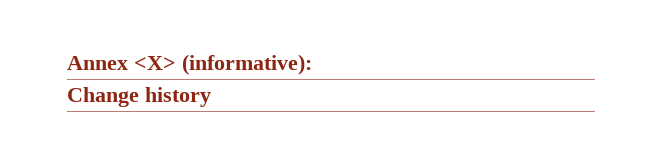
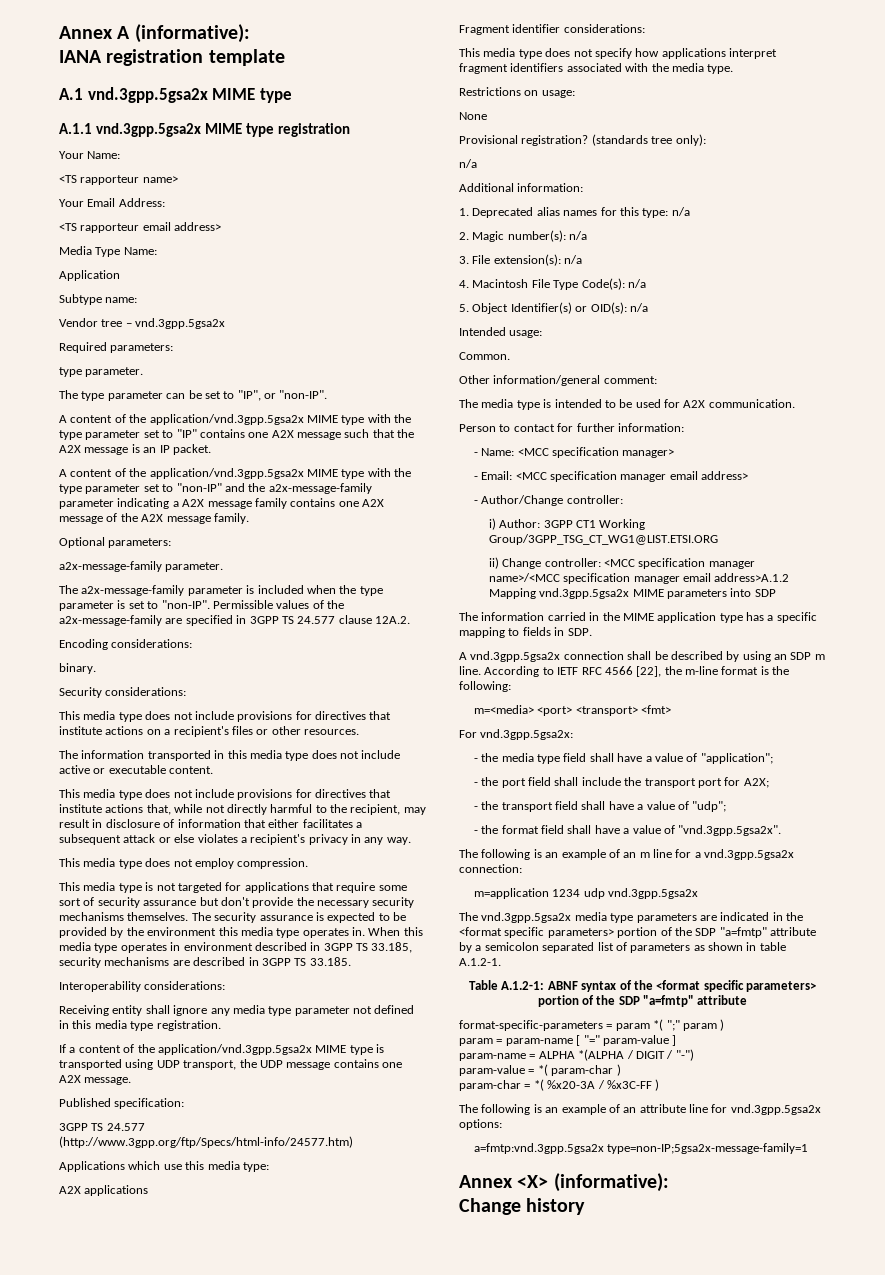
[67,56,128,70] Annex -> [59,24,250,43] [59,49,285,66] [59,87,292,103] [59,123,350,137] [59,151,121,159] [59,175,178,185] [59,198,165,207] [59,222,222,233] [59,246,157,257] [59,270,120,281] [59,294,138,305] [59,318,226,329] [59,342,174,353] [59,367,144,377] [59,390,328,401] [59,414,411,425] [59,429,415,440] [59,444,211,455] [59,468,411,479] [59,483,372,494] [59,498,384,509] [59,513,249,524] [59,537,172,548] [59,561,224,572] [59,585,383,596] [59,600,344,611] [59,615,410,626] [59,639,193,650] [59,663,96,674] [59,687,187,698] [59,711,392,722] [59,726,359,737] [59,750,401,761] [59,765,214,774] [59,789,392,800] [59,804,426,815] [59,819,362,828] [59,834,411,845] [59,858,309,869] [59,882,407,893] [59,897,415,908] [59,912,406,923] [59,927,423,938] [59,942,413,953] [59,957,351,968] [59,981,226,992] [59,1005,415,1016] [59,1020,221,1031] [59,1044,384,1055] [59,1059,402,1070] [59,1075,132,1085] [59,1098,185,1109] [59,1123,145,1131] [59,1136,353,1148] [59,1161,269,1172] [59,1185,149,1196] [459,24,645,35] [459,48,777,59] [459,63,734,74] [459,87,575,98] [459,112,487,120] [459,134,706,146] [459,159,477,168] [459,183,584,192] [459,207,690,218] [459,230,588,242] [459,254,583,266] [459,278,646,290] [459,302,648,314] [459,327,543,338] [459,352,510,360] [459,375,657,386] [459,399,795,410] [459,423,684,432] [473,447,675,458] [473,471,749,482] [473,495,623,506] [488,518,646,530] [488,534,718,545] [488,557,755,569] [488,573,790,584] [488,588,776,599] [459,612,817,623] [459,627,592,638] [459,651,825,662] [459,666,790,677] [459,681,511,692] [473,705,672,716] [459,729,574,740] [473,753,773,764] [473,777,769,788] [473,801,727,812] [473,825,782,836] [459,849,795,860] [459,864,522,873] [473,888,699,899] [459,912,803,923] [459,927,816,938] [459,942,786,953] [459,958,501,966] [469,980,816,992] [537,995,748,1007] [459,1019,725,1031] [459,1035,677,1046] [459,1049,694,1061] [459,1064,621,1076] [459,1079,660,1091] [459,1104,821,1115] [459,1119,502,1130] [473,1143,809,1154] [459,1175,513,1188] Annex A (informative): // IANA registration template // A.1 vnd.3gpp.5gsa2x MIME type // A.1.1 vnd.3gpp.5gsa2x MIME type registration // Your Name: // <TS rapporteur name> // Your Email Address: // <TS rapporteur email address> // Media Type Name: // Application // Subtype name: // Vendor tree – vnd.3gpp.5gsa2x // Required parameters: // type parameter. // The type parameter can be set to "IP", or "non-IP". // A content of the application/vnd.3gpp.5gsa2x MIME type with the type parameter set to "IP" contains one A2X message such that the A2X message is an IP packet. // A content of the application/vnd.3gpp.5gsa2x MIME type with the type parameter set to "non-IP" and the a2x-message-family parameter indicating a A2X message family contains one A2X message of the A2X message family. // Optional parameters: // a2x-message-family parameter. // The a2x-message-family parameter is included when the type parameter is set to "non-IP". Permissible values of the a2x-message-family are specified in 3GPP TS 24.577 clause 12A.2. // Encoding considerations: // binary. // Security considerations: // This media type does not include provisions for directives that institute actions on a recipient's files or other resources. // The information transported in this media type does not include active or executable content. // This media type does not include provisions for directives that institute actions that, while not directly harmful to the recipient, may result in disclosure of information that either facilitates a subsequent attack or else violates a recipient's privacy in any way. // This media type does not employ compression. // This media type is not targeted for applications that require some sort of security assurance but don't provide the necessary security mechanisms themselves. The security assurance is expected to be provided by the environment this media type operates in. When this media type operates in environment described in 3GPP TS 33.185, security mechanisms are described in 3GPP TS 33.185. // Interoperability considerations: // Receiving entity shall ignore any media type parameter not defined in this media type registration. // If a content of the application/vnd.3gpp.5gsa2x MIME type is transported using UDP transport, the UDP message contains one A2X message. // Published specification: // 3GPP TS 24.577 (http://www.3gpp.org/ftp/Specs/html-info/24577.htm) // Applications which use this media type: // A2X applications // Fragment identifier considerations: // This media type does not specify how applications interpret fragment identifiers associated with the media type. // Restrictions on usage: // None // Provisional registration? (standards tree only): // n/a // Additional information: // 1. Deprecated alias names for this type: n/a // 2. Magic number(s): n/a // 3. File extension(s): n/a // 4. Macintosh File Type Code(s): n/a // 5. Object Identifier(s) or OID(s): n/a // Intended usage: // Common. // Other information/general comment: // The media type is intended to be used for A2X communication. // Person to contact for further information: // - Name: <MCC specification manager> // - Email: <MCC specification manager email address> // - Author/Change controller: // i) Author: 3GPP CT1 Working Group/3GPP_TSG_CT_WG1@LIST.ETSI.ORG // ii) Change controller: <MCC specification manager name>/<MCC specification manager email address>A.1.2 Mapping vnd.3gpp.5gsa2x MIME parameters into SDP // The information carried in the MIME application type has a specific mapping to fields in SDP. // A vnd.3gpp.5gsa2x connection shall be described by using an SDP m line. According to IETF RFC 4566 [22], the m-line format is the following: // m=<media> <port> <transport> <fmt> // For vnd.3gpp.5gsa2x: // - the media type field shall have a value of "application"; // - the port field shall include the transport port for A2X; // - the transport field shall have a value of "udp"; // - the format field shall have a value of "vnd.3gpp.5gsa2x". // The following is an example of an m line for a vnd.3gpp.5gsa2x connection: // m=application 1234 udp vnd.3gpp.5gsa2x // The vnd.3gpp.5gsa2x media type parameters are indicated in the <format specific parameters> portion of the SDP "a=fmtp" attribute by a semicolon separated list of parameters as shown in table A.1.2-1. // Table A.1.2-1: ABNF syntax of the <format specific parameters> portion of the SDP "a=fmtp" attribute // format-specific-parameters = param *( ";" param ) // param = param-name [ "=" param-value ] // param-name = ALPHA *(ALPHA / DIGIT / "-") // param-value = *( param-char ) // param-char = *( %x20-3A / %x3C-FF ) // The following is an example of an attribute line for vnd.3gpp.5gsa2x options: // a=fmtp:vnd.3gpp.5gsa2x type=non-IP;5gsa2x-message-family=1 // Annex

